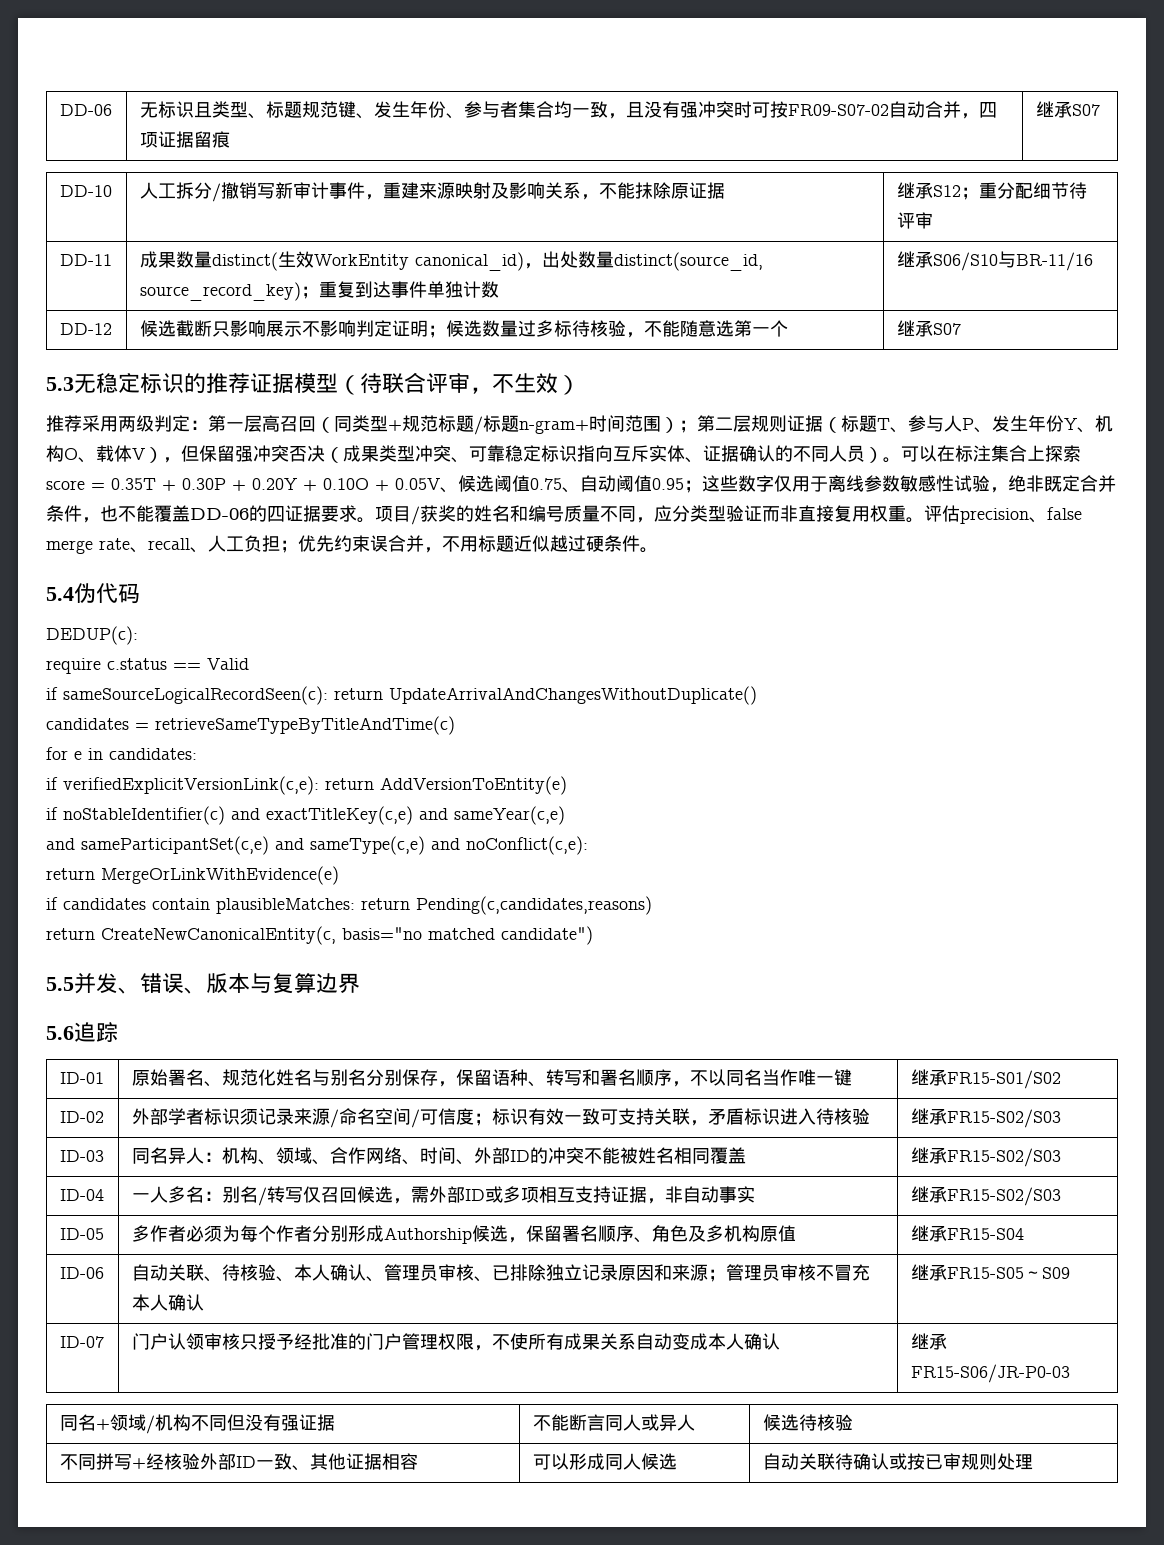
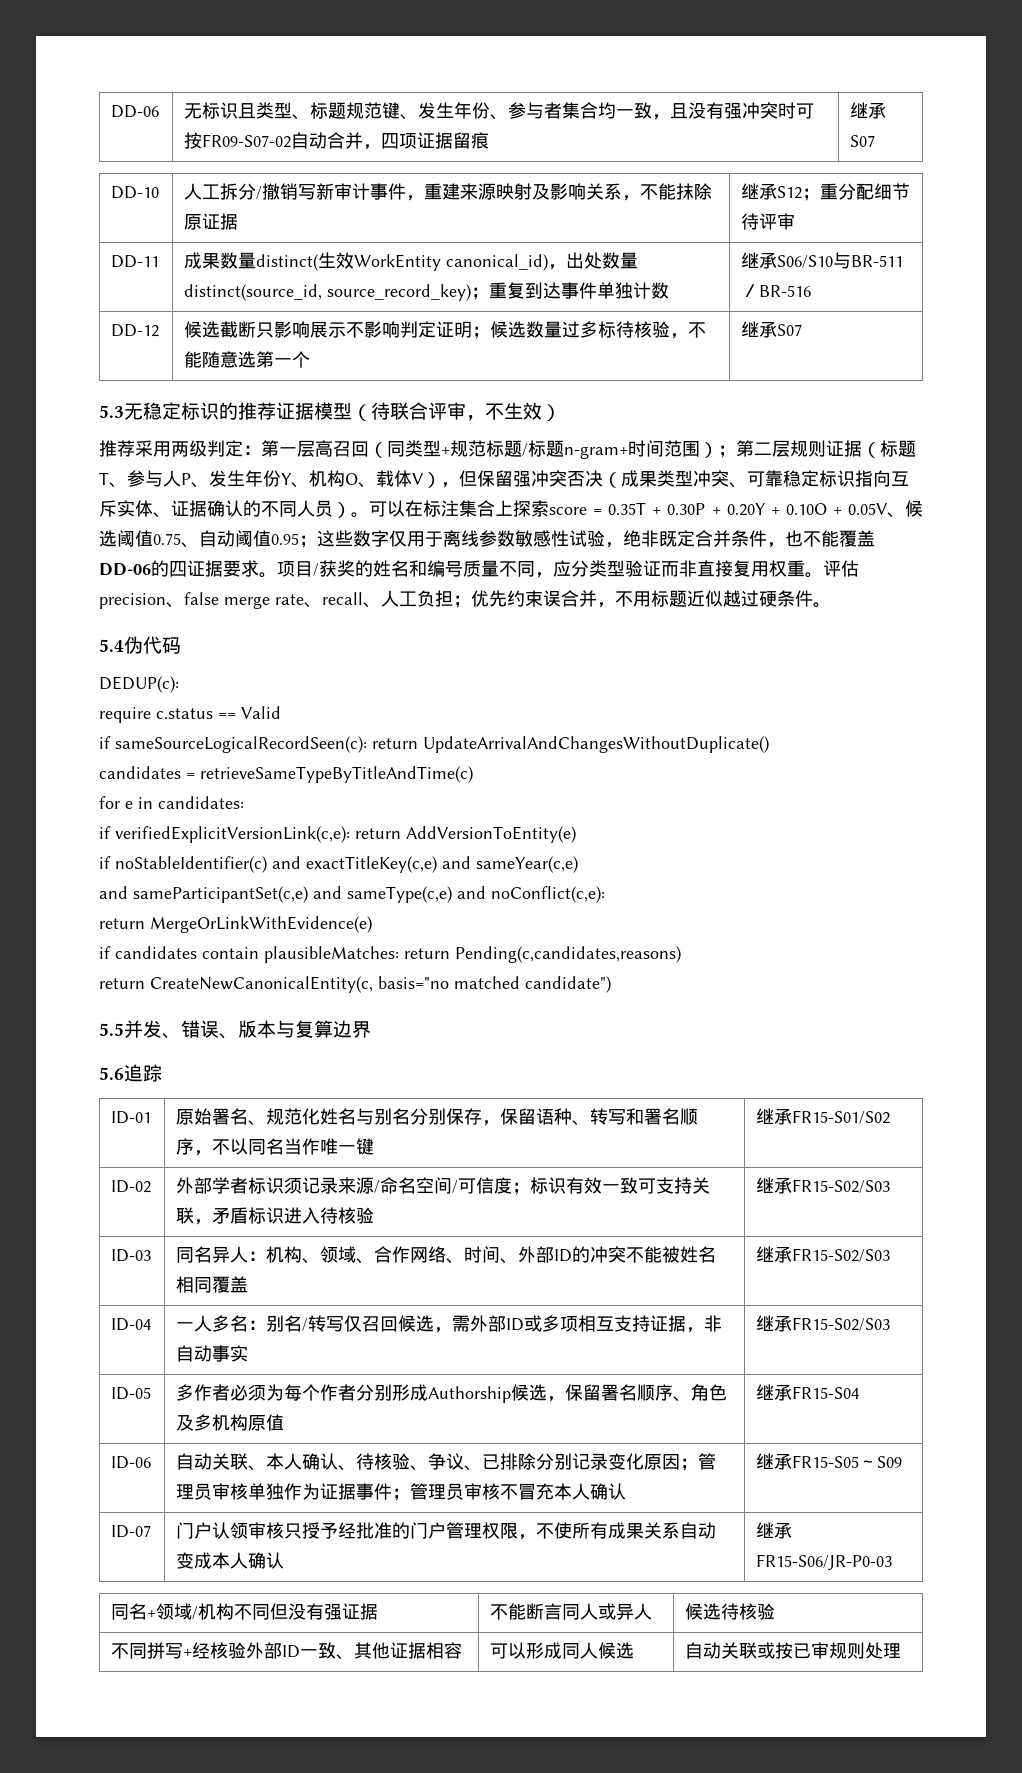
[1015,252,1093,271] BR-11/16 -> [851,255,904,267] [741,284,812,297] BR-511／BR-516
[221,1264,294,1282] 待核验、 -> (267, 1468) none
[383,1264,708,1282] 管理员审核、已排除独立记录原因和来源 -> [356,1453,717,1471] [176,1483,393,1500] 待核验、争议、已排除分别记录变化原因；管理员审核单独作为证据事件
[834,1453,889,1470] 待确认 -> (758, 1650) none

